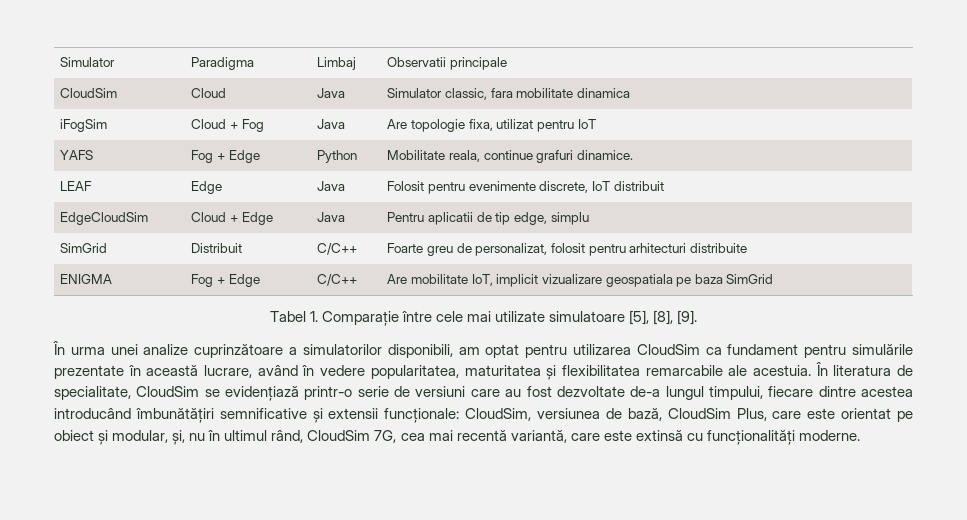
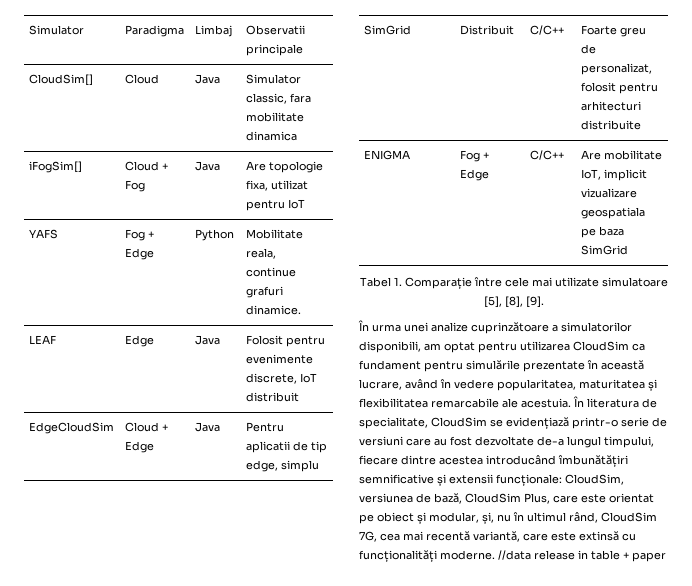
[60,88,118,98] CloudSim -> [29,74,94,86] CloudSim[]
[60,119,108,132] iFogSim -> [29,161,83,173] iFogSim[]
(860, 435) none -> [498,550,666,562] //data release in table + paper

